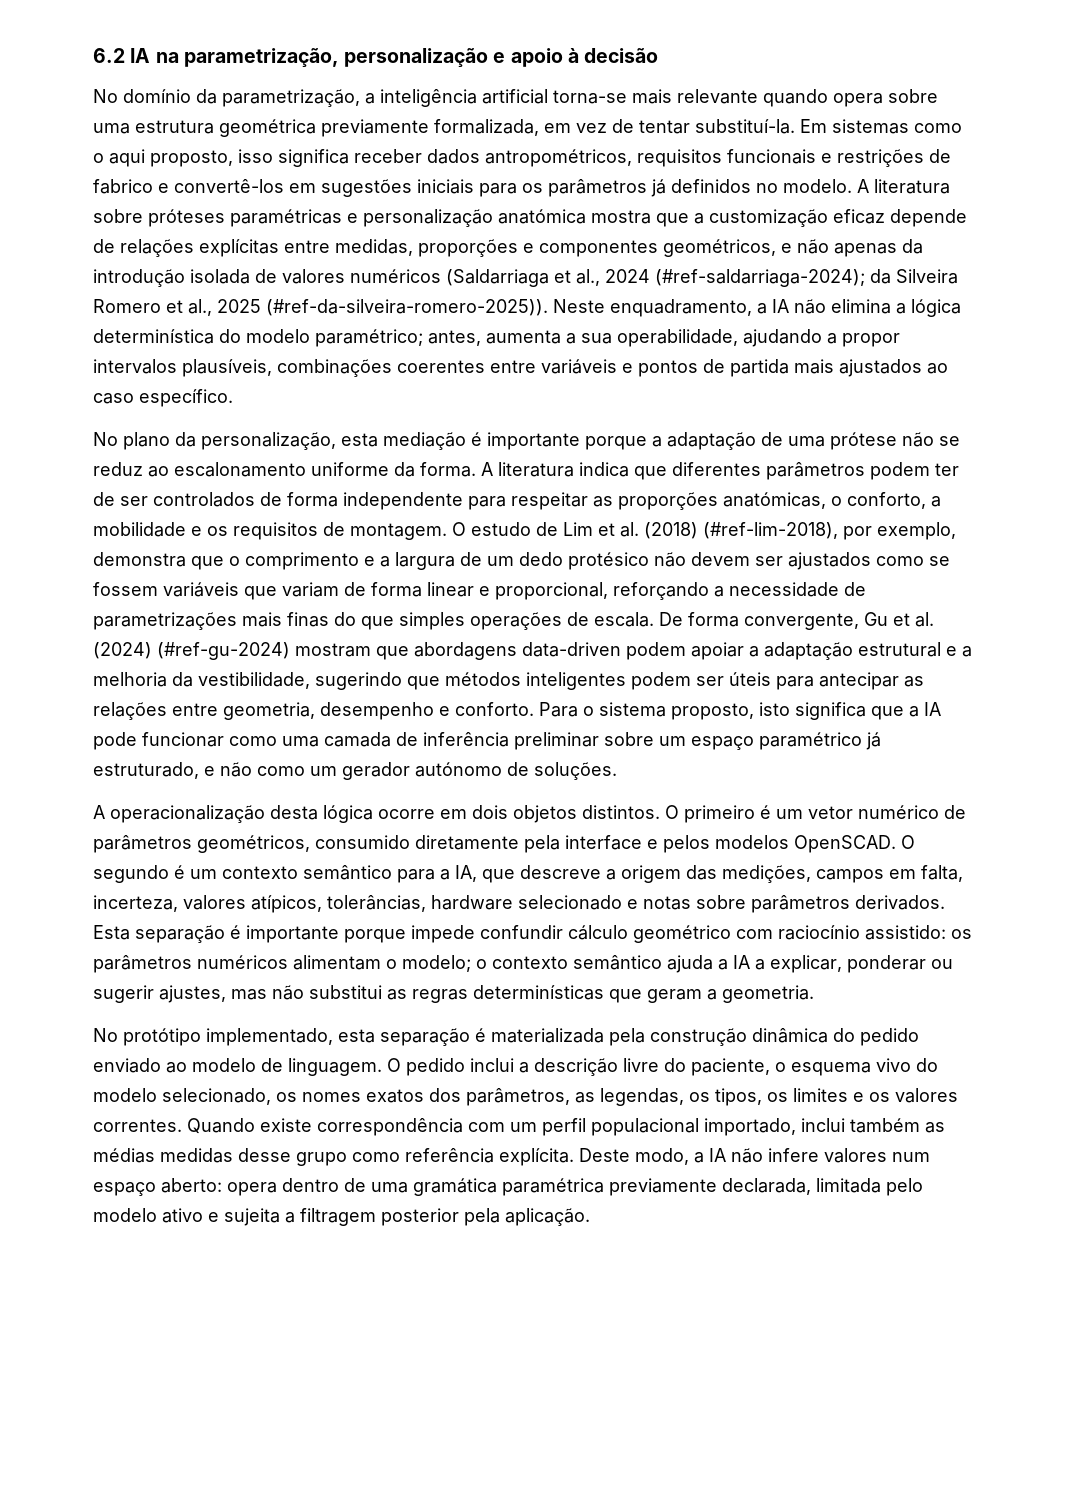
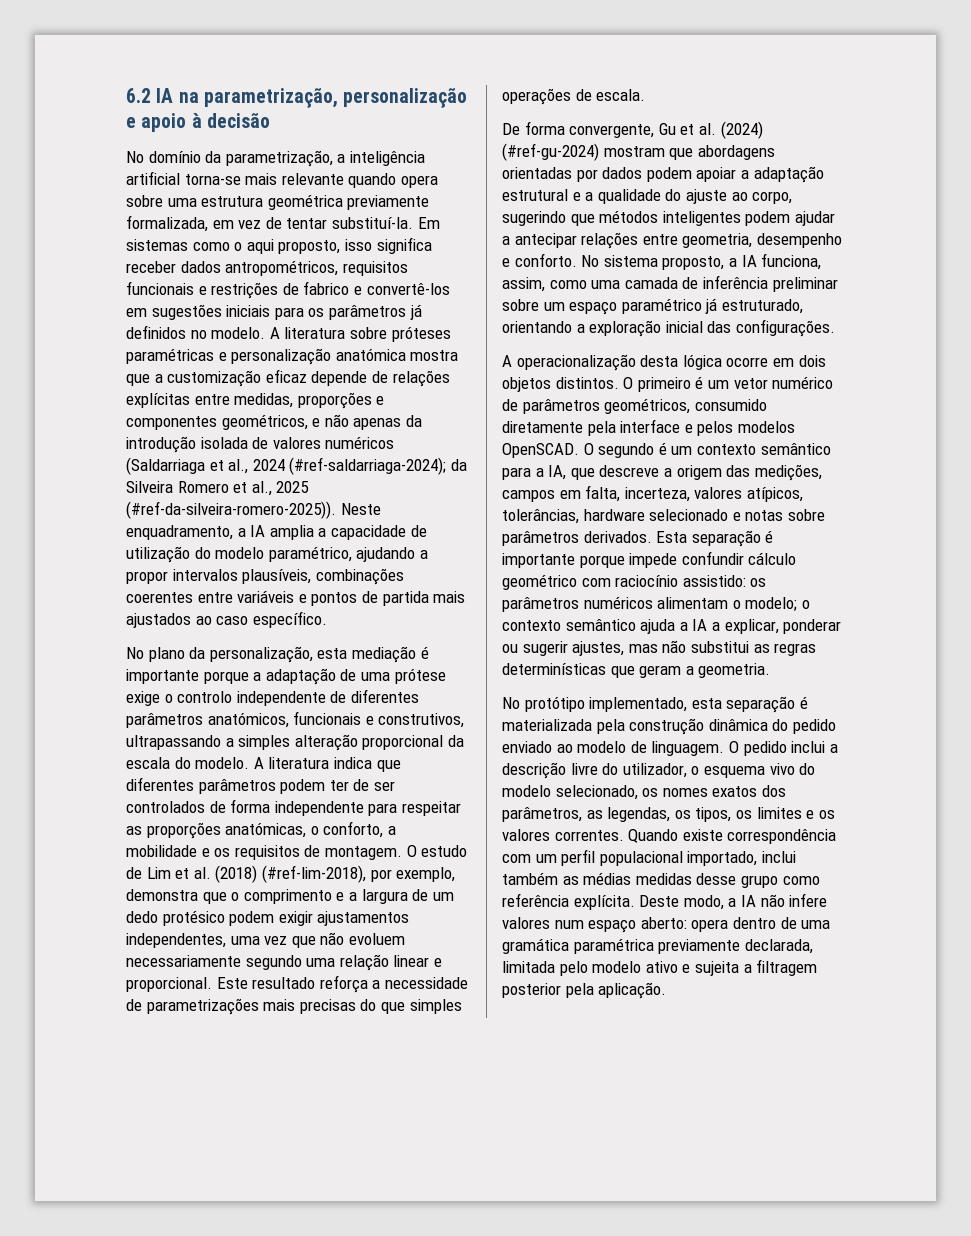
[794,299,961,317] [93,329,738,347] não elimina a lógica determinística do modelo paramétrico; antes, aumenta a sua operabilidade, -> [269,525,427,540] [126,546,352,563] amplia a capacidade de utilização do modelo paramétrico,
[902,432,960,447] [93,462,476,477] não se reduz ao escalonamento uniforme da forma. -> [126,689,419,706] [126,711,465,728] [126,734,464,751] [126,757,250,769] exige o controlo independente de diferentes parâmetros anatómicos, funcionais e construtivos, ultrapassando a simples alteração proporcional da escala do modelo.
[654,552,950,570] [93,582,709,600] não devem ser ajustados como se fossem variáveis que variam de forma linear e proporcional, reforçando -> [229,911,410,926] [126,932,405,948] [126,954,442,971] [126,975,368,993] podem exigir ajustamentos independentes, uma vez que não evoluem necessariamente segundo uma relação linear e proporcional. Este resultado reforça
[287,612,329,627] finas -> [299,999,356,1014] precisas
(654, 619) none -> (646, 95) //
[522,642,621,657] data-driven -> [502,167,643,182] orientadas por dados
[93,672,310,689] melhoria da vestibilidade, -> [597,189,793,204] qualidade do ajuste ao corpo,
[696,672,924,690] ser úteis para antecipar as -> [794,211,835,226] [502,233,577,248] ajudar a antecipar
[539,702,941,720] [93,732,224,750] Para o sistema proposto, isto significa que a IA pode funcionar -> [581,253,822,270] [502,277,545,292] No sistema proposto, a IA funciona, assim,
[204,762,617,780] e não como um gerador autónomo de soluções. -> [502,319,835,337] orientando a exploração inicial das configurações.
[691,1058,770,1076] paciente, -> [622,763,687,778] utilizador,

